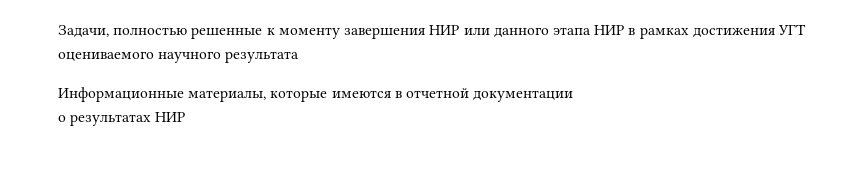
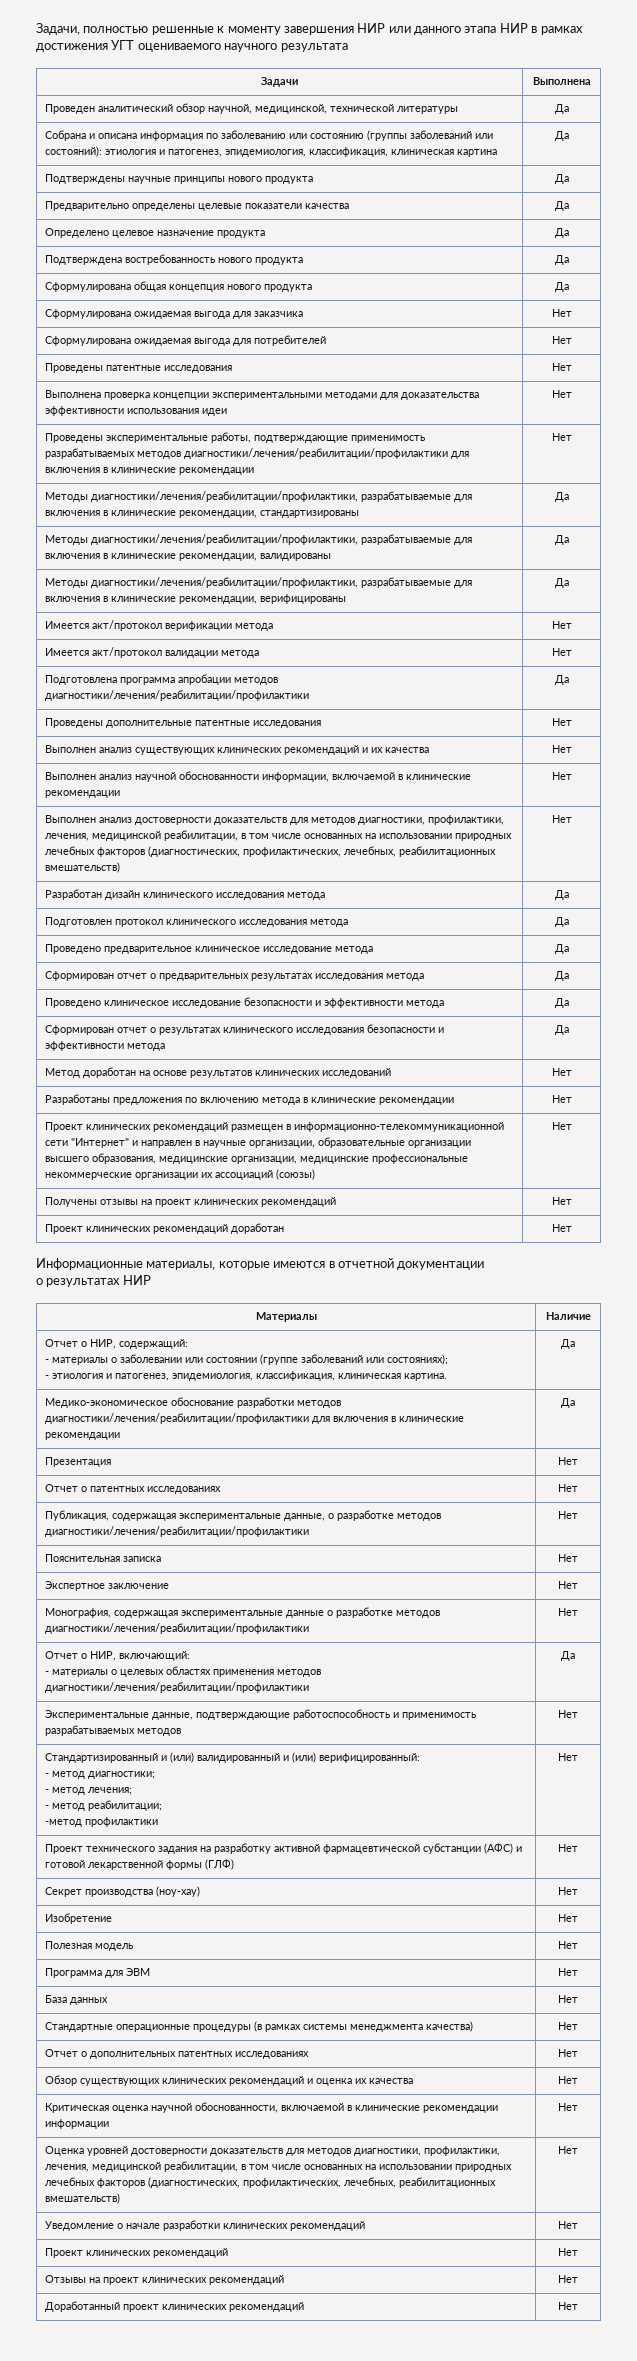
(300, 57) none -> [261,77,298,87] [532,77,591,85] [45,103,459,114] [554,104,569,114] [45,130,494,141] [45,146,498,157] [554,131,569,141] [45,174,314,184] [554,174,569,184] [45,201,350,211] [554,201,569,211] [45,228,266,238] [554,228,569,238] [45,254,304,265] [554,255,569,265] [45,281,313,292] [554,282,569,292] [45,309,304,319] [551,309,572,317] [45,335,327,346] [551,336,572,344] [45,363,233,373] [551,363,572,371] [45,390,480,400] [45,406,228,416] [551,390,572,398] [45,432,426,443] [45,448,470,459] [45,467,255,475] [551,433,572,441] [45,491,473,502] [45,510,360,518] [554,492,569,502] [45,534,473,545] [45,553,332,561] [554,535,569,545] [45,577,473,588] [45,594,347,604] [554,578,569,588] [45,620,274,631] [551,621,572,629] [45,647,260,658] [551,648,572,656] [45,674,279,685] [45,690,310,701] [554,675,569,685] [45,718,322,728] [551,718,572,726] [45,745,430,755] [551,745,572,753] [45,771,472,782] [45,790,121,798] [551,772,572,780] [45,815,505,825] [45,830,513,841] [45,846,497,857] [45,862,121,873] [551,815,572,823] [45,889,326,900] [554,890,569,900] [45,917,349,927] [554,917,569,927] [45,944,374,954] [554,944,569,954] [45,971,425,981] [554,971,569,981] [45,997,445,1008] [554,998,569,1008] [45,1024,445,1035] [45,1041,166,1051] [554,1025,569,1035] [45,1067,392,1078] [551,1068,572,1076] [45,1094,455,1105] [551,1095,572,1103] [45,1122,505,1132] [45,1137,472,1148] [45,1153,469,1164] [45,1169,316,1180] [551,1122,572,1130] [45,1197,337,1207] [551,1197,572,1205] [45,1223,285,1234] [551,1224,572,1232] // Задачи | Выполнена // Проведен аналитический обзор научной, медицинской, технической литературы | Да // Собрана и описана информация по заболеванию или состоянию (группы заболеваний или состояний): этиология и патогенез, эпидемиология, классификация, клиническая картина | Да // Подтверждены научные принципы нового продукта | Да // Предварительно определены целевые показатели качества | Да // Определено целевое назначение продукта | Да // Подтверждена востребованность нового продукта | Да // Сформулирована общая концепция нового продукта | Да // Сформулирована ожидаемая выгода для заказчика | Нет // Сформулирована ожидаемая выгода для потребителей | Нет // Проведены патентные исследования | Нет // Выполнена проверка концепции экспериментальными методами для доказательства эффективности использования идеи | Нет // Проведены экспериментальные работы, подтверждающие применимость разрабатываемых методов диагностики/лечения/реабилитации/профилактики для включения в клинические рекомендации | Нет // Методы диагностики/лечения/реабилитации/профилактики, разрабатываемые для включения в клинические рекомендации, стандартизированы | Да // Методы диагностики/лечения/реабилитации/профилактики, разрабатываемые для включения в клинические рекомендации, валидированы | Да // Методы диагностики/лечения/реабилитации/профилактики, разрабатываемые для включения в клинические рекомендации, верифицированы | Да // Имеется акт/протокол верификации метода | Нет // Имеется акт/протокол валидации метода | Нет // Подготовлена программа апробации методов диагностики/лечения/реабилитации/профилактики | Да // Проведены дополнительные патентные исследования | Нет // Выполнен анализ существующих клинических рекомендаций и их качества | Нет // Выполнен анализ научной обоснованности информации, включаемой в клинические рекомендации | Нет // Выполнен анализ достоверности доказательств для методов диагностики, профилактики, лечения, медицинской реабилитации, в том числе основанных на использовании природных лечебных факторов (диагностических, профилактических, лечебных, реабилитационных вмешательств) | Нет // Разработан дизайн клинического исследования метода | Да // Подготовлен протокол клинического исследования метода | Да // Проведено предварительное клиническое исследование метода | Да // Сформирован отчет о предварительных результатах исследования метода | Да // Проведено клиническое исследование безопасности и эффективности метода | Да // Сформирован отчет о результатах клинического исследования безопасности и эффективности метода | Да // Метод доработан на основе результатов клинических исследований | Нет // Разработаны предложения по включению метода в клинические рекомендации | Нет // Проект клинических рекомендаций размещен в информационно-телекоммуникационной сети "Интернет" и направлен в научные организации, образовательные организации высшего образования, медицинские организации, медицинские профессиональные некоммерческие организации их ассоциаций (союзы) | Нет // Получены отзывы на проект клинических рекомендаций | Нет // Проект клинических рекомендаций доработан | Нет
(186, 117) none -> [255,1312,317,1322] [545,1312,591,1320] [45,1339,189,1349] [45,1354,449,1365] [45,1371,448,1381] [561,1339,575,1349] [45,1397,342,1408] [45,1413,465,1424] [45,1432,121,1440] [561,1398,575,1408] [45,1457,112,1467] [558,1457,578,1465] [45,1484,222,1494] [558,1484,578,1492] [45,1510,442,1521] [45,1526,310,1537] [558,1511,578,1519] [45,1554,162,1562] [558,1554,578,1562] [45,1581,170,1591] [558,1581,578,1589] [45,1607,441,1618] [45,1623,310,1634] [558,1608,578,1616] [45,1651,191,1661] [45,1666,322,1677] [45,1682,310,1693] [561,1651,575,1661] [45,1709,477,1720] [45,1725,182,1736] [558,1710,578,1718] [45,1752,421,1763] [45,1771,156,1779] [45,1787,133,1795] [45,1800,163,1811] [45,1817,159,1827] [558,1753,578,1761] [45,1843,523,1854] [45,1859,235,1870] [558,1844,578,1852] [45,1886,201,1897] [558,1887,578,1895] [45,1913,113,1924] [558,1914,578,1922] [45,1941,134,1951] [558,1941,578,1949] [45,1968,151,1978] [558,1968,578,1976] [45,1995,109,2005] [558,1995,578,2003] [45,2021,474,2032] [558,2022,578,2030] [45,2049,310,2059] [558,2049,578,2057] [45,2075,414,2086] [558,2076,578,2084] [45,2102,499,2113] [45,2119,110,2129] [558,2103,578,2111] [45,2146,501,2156] [45,2161,513,2172] [45,2177,497,2188] [45,2193,121,2204] [558,2146,578,2154] [45,2220,366,2231] [558,2221,578,2229] [45,2248,229,2258] [558,2248,578,2256] [45,2275,285,2285] [558,2275,578,2283] [45,2301,305,2312] [558,2302,578,2310] // Материалы | Наличие // Отчет о НИР, содержащий: // - материалы о заболевании или состоянии (группе заболеваний или состояниях); // - этиология и патогенез, эпидемиология, классификация, клиническая картина. | Да // Медико-экономическое обоснование разработки методов диагностики/лечения/реабилитации/профилактики для включения в клинические рекомендации | Да // Презентация | Нет // Отчет о патентных исследованиях | Нет // Публикация, содержащая экспериментальные данные, о разработке методов диагностики/лечения/реабилитации/профилактики | Нет // Пояснительная записка | Нет // Экспертное заключение | Нет // Монография, содержащая экспериментальные данные о разработке методов диагностики/лечения/реабилитации/профилактики | Нет // Отчет о НИР, включающий: // - материалы о целевых областях применения методов диагностики/лечения/реабилитации/профилактики | Да // Экспериментальные данные, подтверждающие работоспособность и применимость разрабатываемых методов | Нет // Стандартизированный и (или) валидированный и (или) верифицированный: // - метод диагностики; // - метод лечения; // - метод реабилитации; // -метод профилактики | Нет // Проект технического задания на разработку активной фармацевтической субстанции (АФС) и готовой лекарственной формы (ГЛФ) | Нет // Секрет производства (ноу-хау) | Нет // Изобретение | Нет // Полезная модель | Нет // Программа для ЭВМ | Нет // База данных | Нет // Стандартные операционные процедуры (в рамках системы менеджмента качества) | Нет // Отчет о дополнительных патентных исследованиях | Нет // Обзор существующих клинических рекомендаций и оценка их качества | Нет // Критическая оценка научной обоснованности, включаемой в клинические рекомендации информации | Нет // Оценка уровней достоверности доказательств для методов диагностики, профилактики, лечения, медицинской реабилитации, в том числе основанных на использовании природных лечебных факторов (диагностических, профилактических, лечебных, реабилитационных вмешательств) | Нет // Уведомление о начале разработки клинических рекомендаций | Нет // Проект клинических рекомендаций | Нет // Отзывы на проект клинических рекомендаций | Нет // Доработанный проект клинических рекомендаций | Нет

